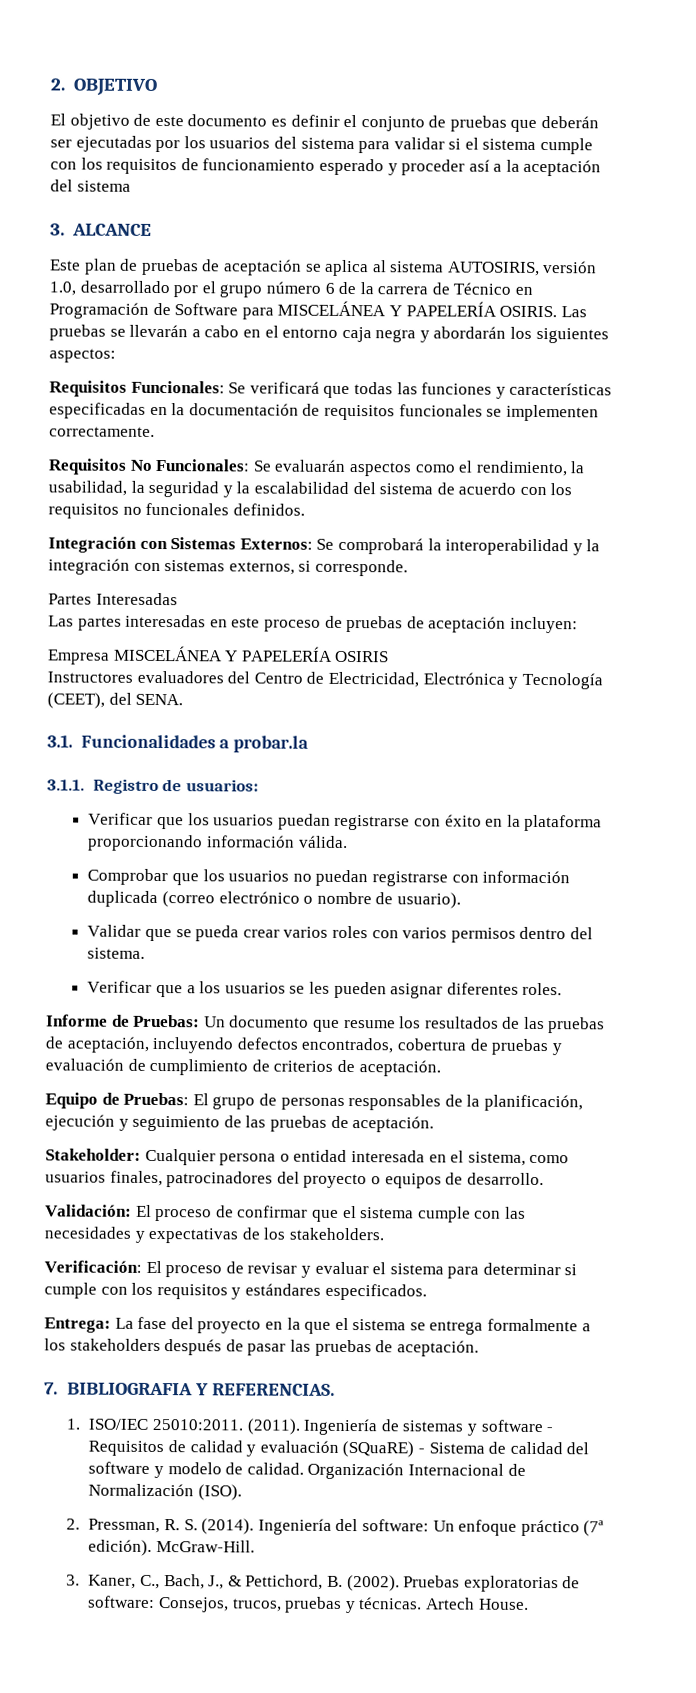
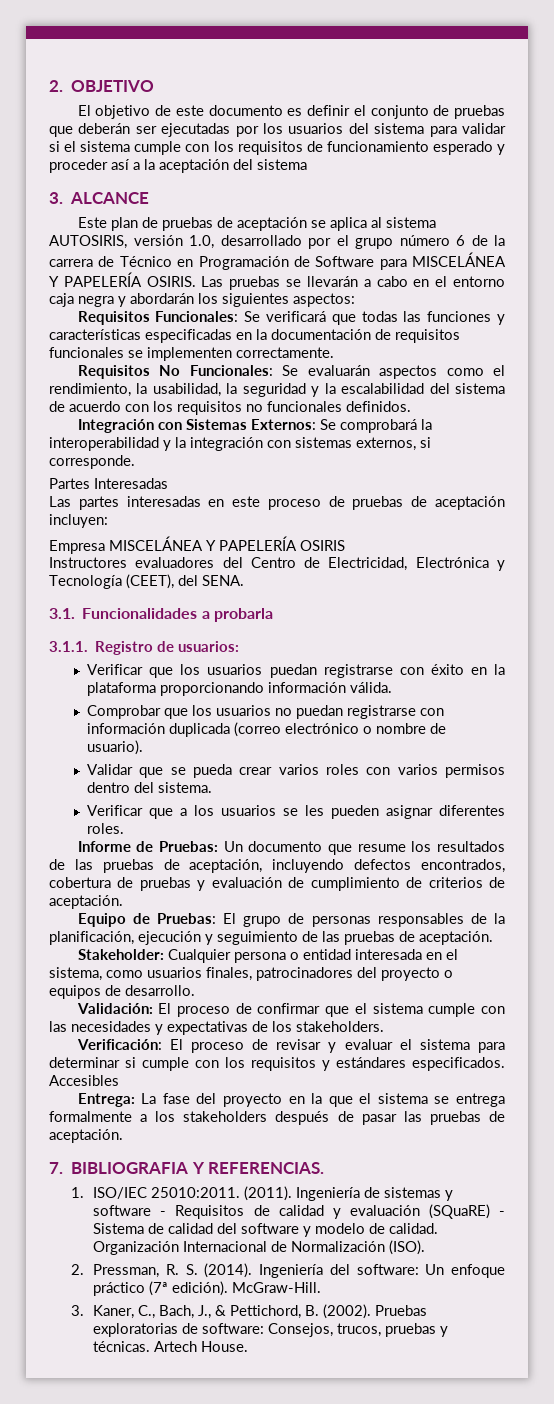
[233,735,310,753] probar.la -> [213,608,273,622] probarla
(427, 1292) none -> [49,1075,119,1086] Accesibles

